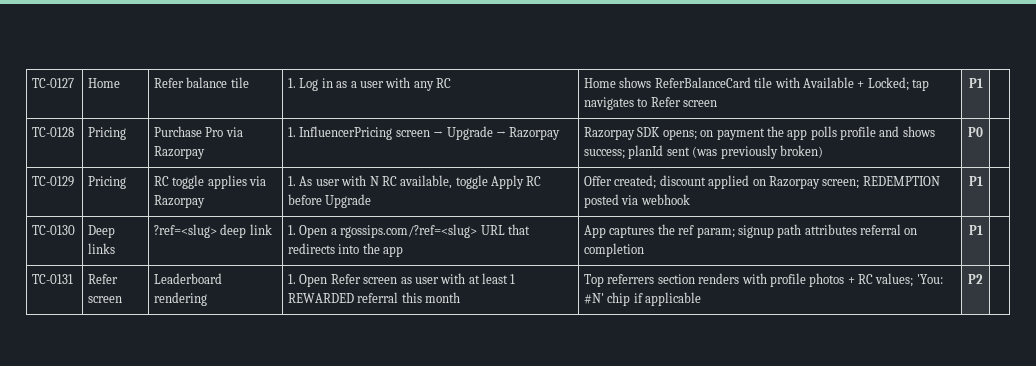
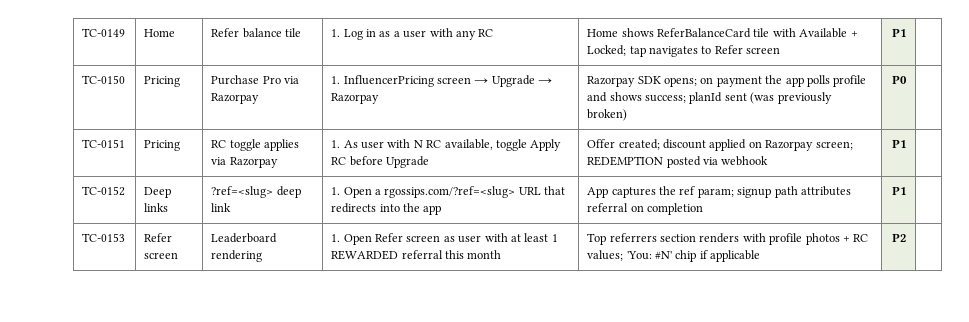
[32,78,75,88] TC-0127 -> [82,28,126,37] TC-0149
[32,127,75,137] TC-0128 -> [82,75,126,84] TC-0150
[32,176,75,187] TC-0129 -> [82,139,126,148] TC-0151
[32,225,76,235] TC-0130 -> [82,186,126,196] TC-0152
[32,274,74,284] TC-0131 -> [82,233,126,242] TC-0153

